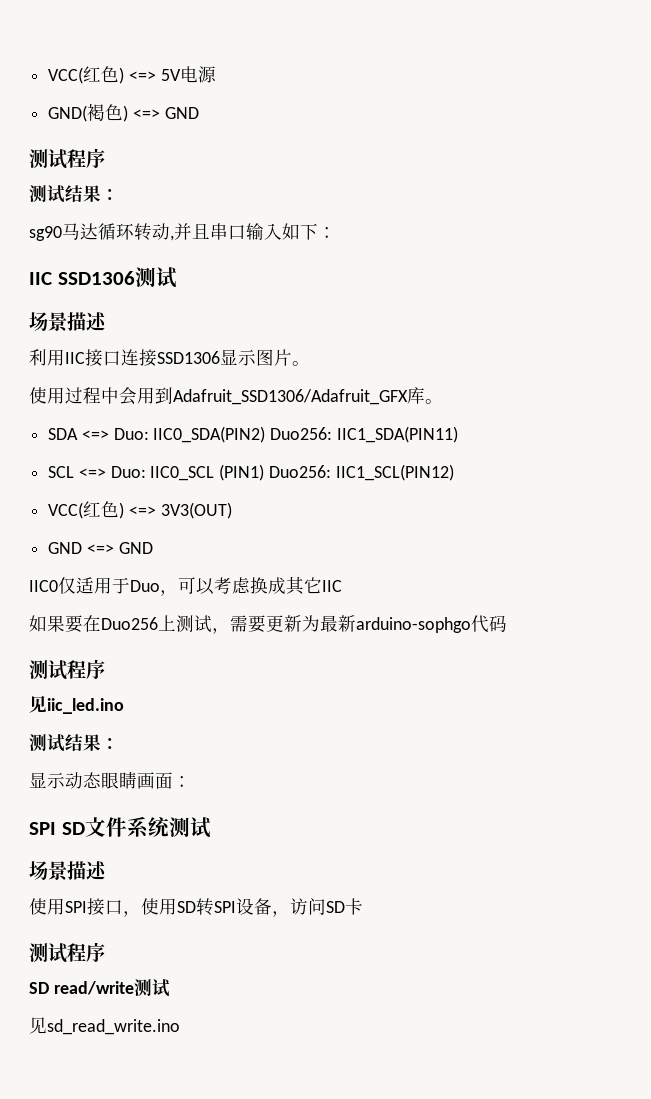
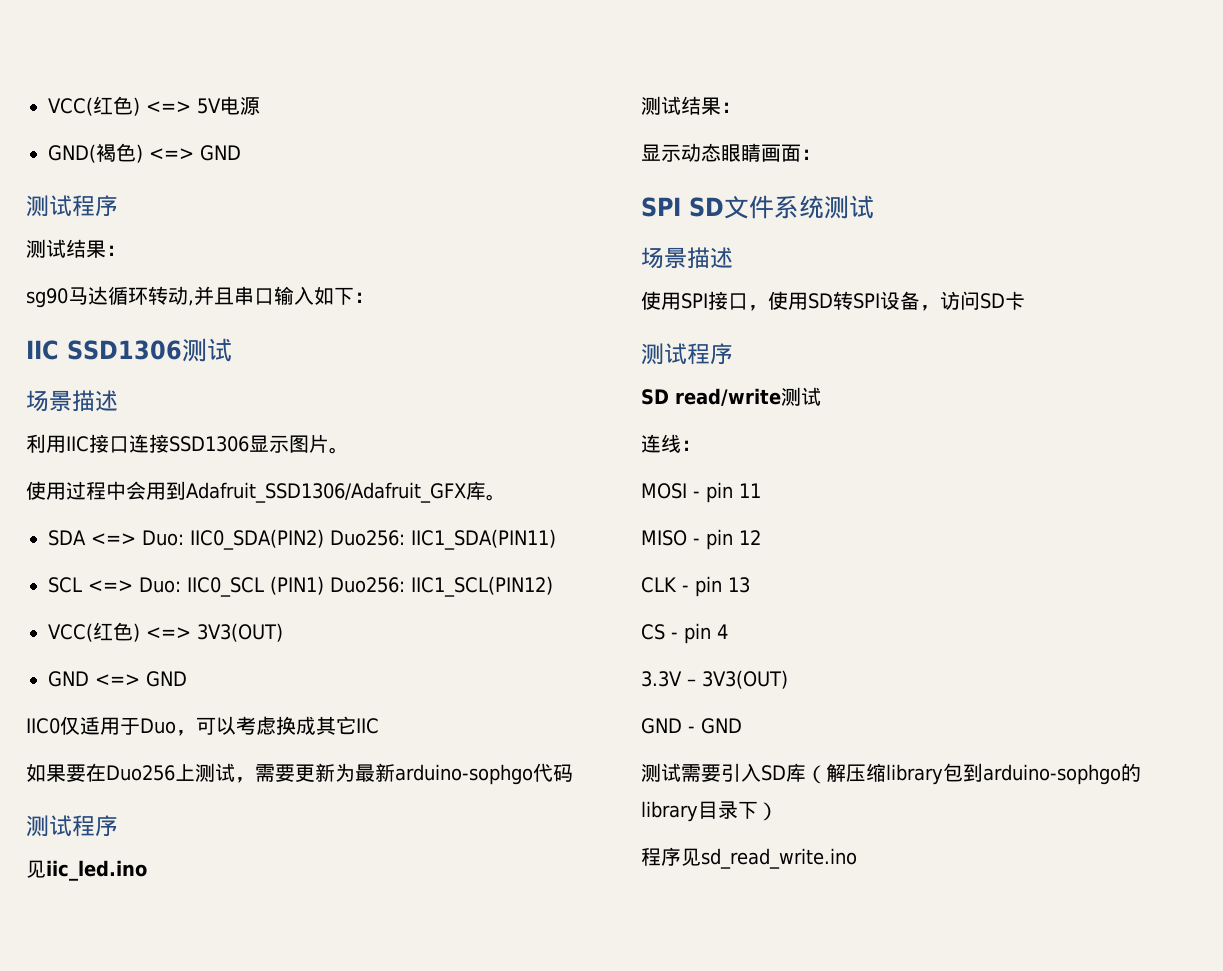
(170, 988) none -> [641,434,701,453] [641,482,761,503] [641,529,761,550] [641,576,750,597] [641,623,728,644] [641,670,788,689] [641,718,742,734] [641,763,1141,785] [641,801,778,822] [641,847,681,866] 连线： // MOSI - pin 11 // MISO - pin 12 // CLK - pin 13 // CS - pin 4 // 3.3V – 3V3(OUT) // GND - GND // 测试需要引入SD库（解压缩library包到arduino-sophgo的library目录下） // 程序

